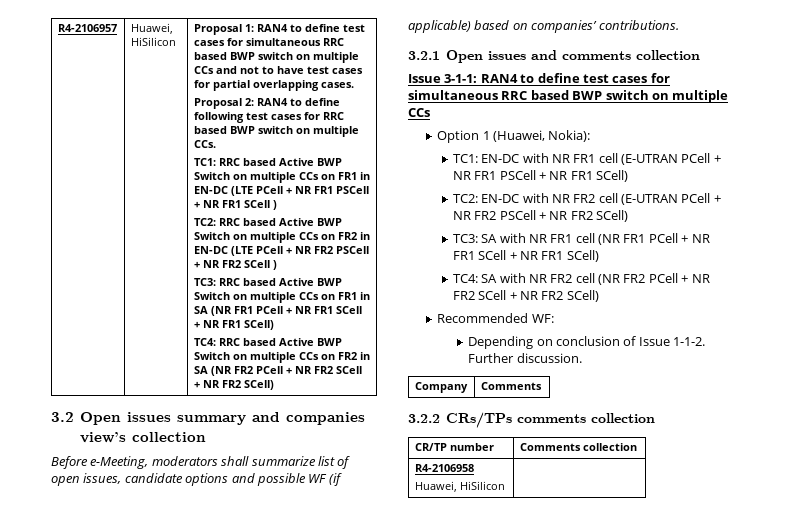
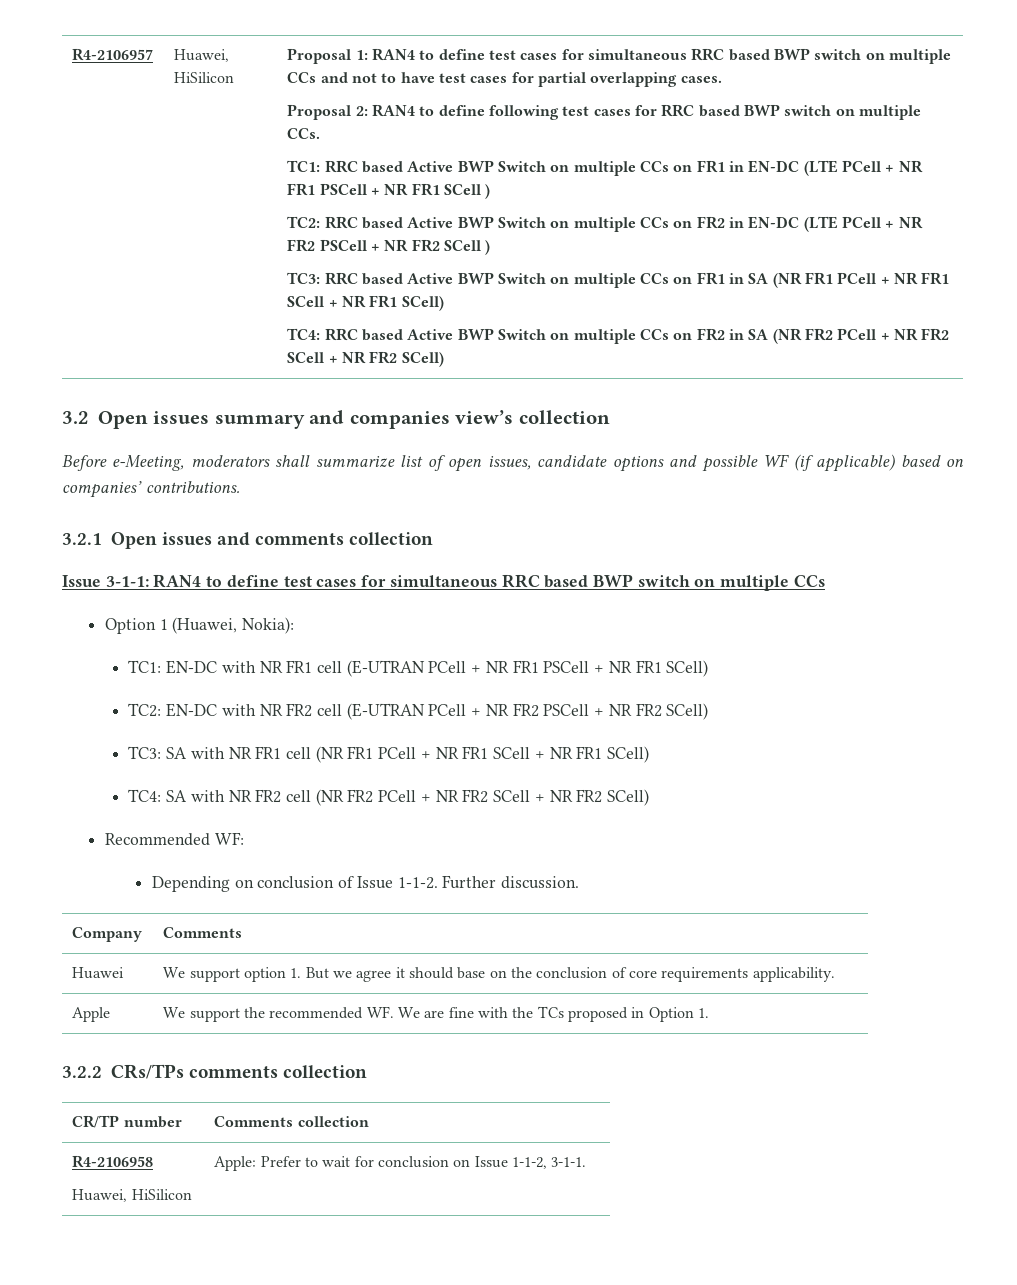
(542, 386) none -> [72,967,125,979] [163,967,835,982] [72,1007,111,1022] [163,1006,709,1022] // Huawei | We support option 1. But we agree it should base on the conclusion of core requirements applicability. // Apple | We support the recommended WF. We are fine with the TCs proposed in Option 1.
(505, 485) none -> [214,1156,587,1171] Apple: Prefer to wait for conclusion on Issue 1-1-2, 3-1-1.

